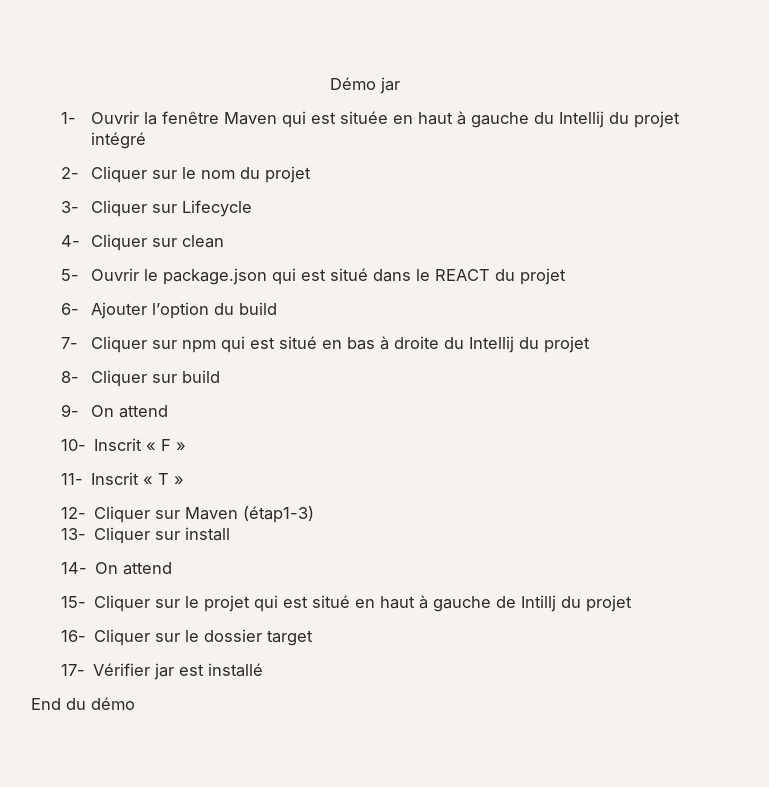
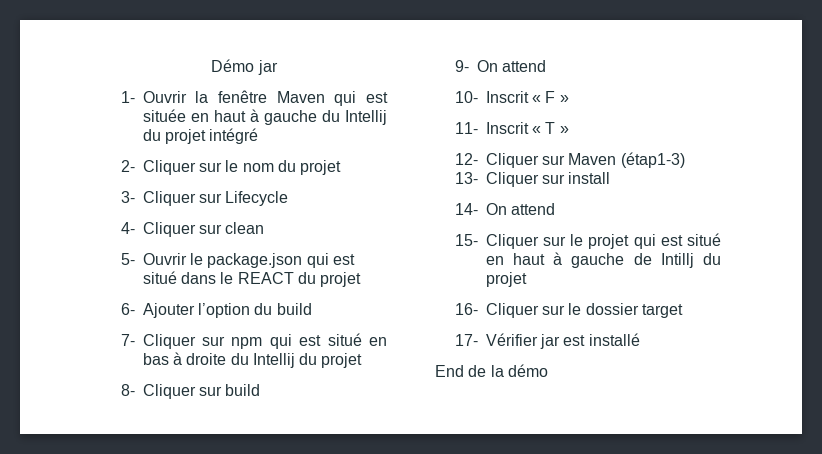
[66,698,86,710] du -> [468,365,504,377] de la

